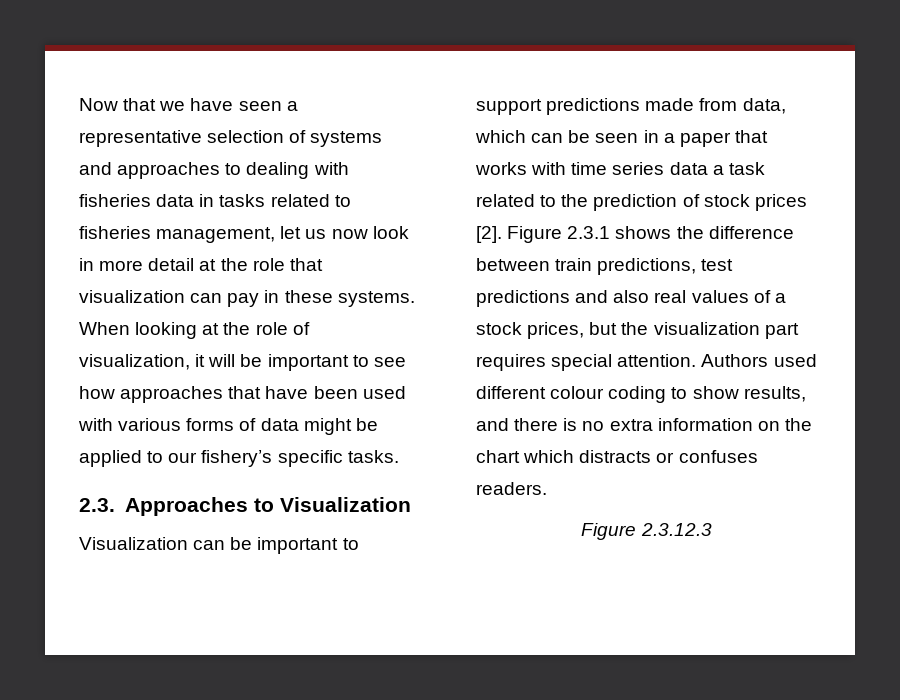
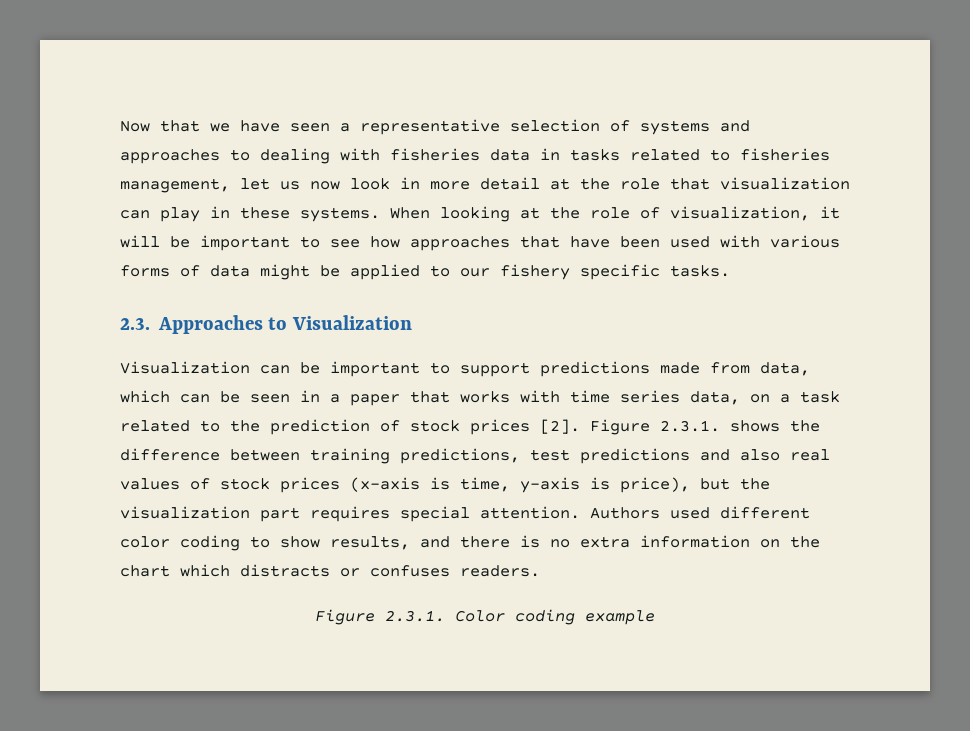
[227,293,260,307] pay -> [160,207,200,222] play
[201,450,273,467] fishery’s -> [500,264,570,280] fishery
[669,162,708,175] data -> [690,391,770,405] data, on
[567,226,611,239] 2.3.1 -> [660,420,720,432] 2.3.1.
[555,258,593,271] train -> [310,448,390,464] training
[774,293,786,303] [476,322,585,339] a stock prices, -> [220,477,690,493] stock prices (x-axis is time, y-axis is price),
[550,386,605,399] colour -> [120,536,170,548] color
[640,523,712,536] 2.3.12.3 -> [385,609,655,625] 2.3.1. Color coding example

